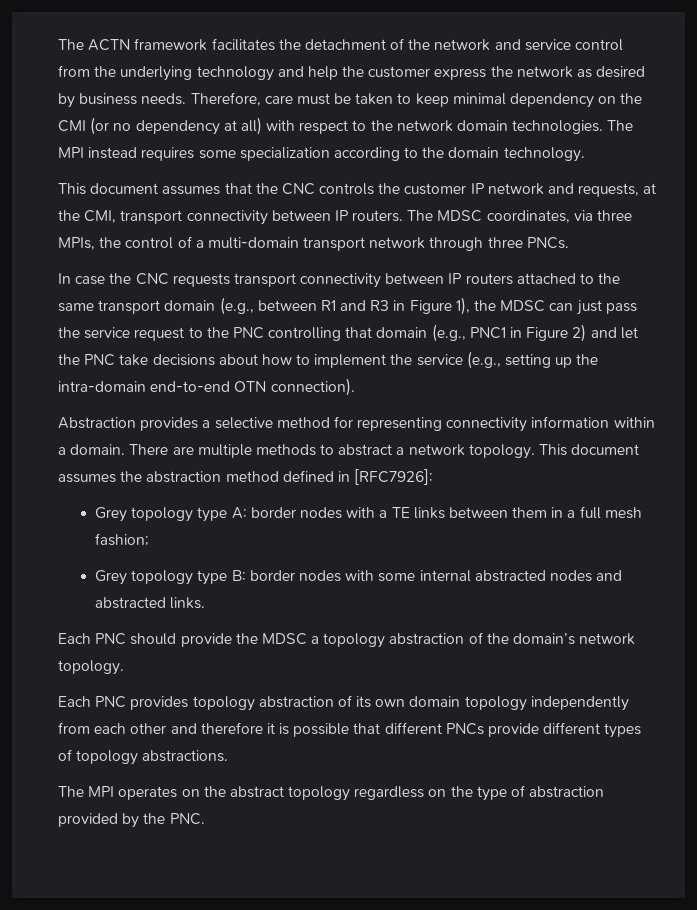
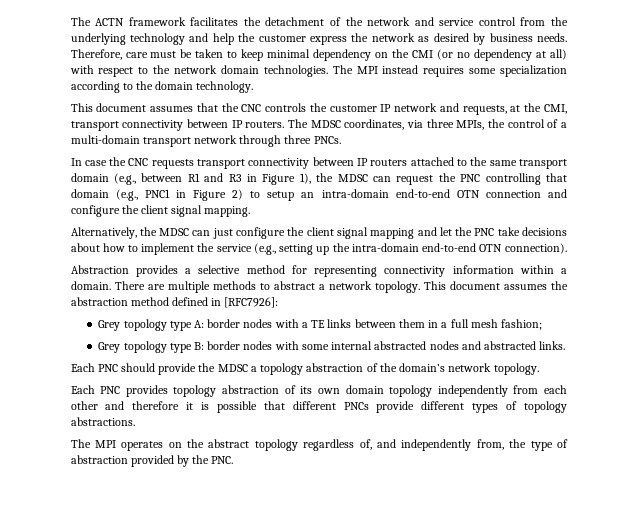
[576,300,637,315] [57,327,203,341] just pass the service request to -> [396,175,434,185] request
(587, 333) none -> [250,189,567,201] [70,205,251,217] [70,227,415,239] to setup an intra-domain end-to-end OTN connection and configure the client signal mapping. // Alternatively, the MDSC can just configure the client signal mapping
[428,789,447,797] on -> [359,439,504,451] of, and independently from,

